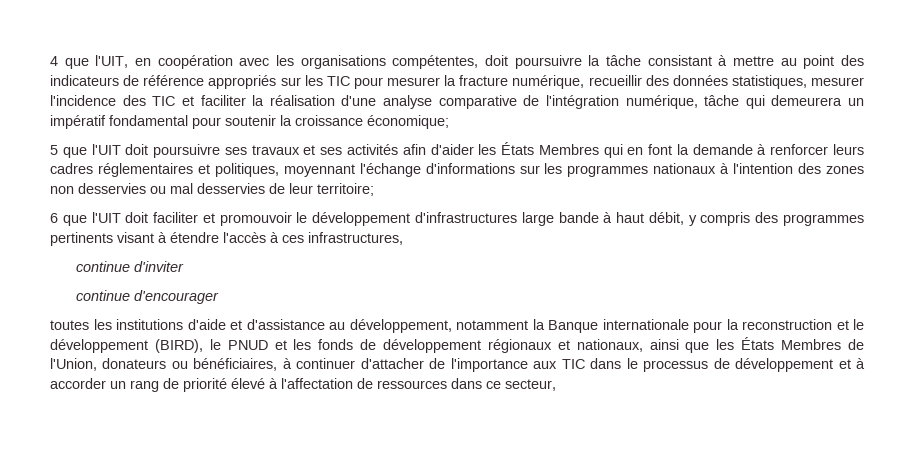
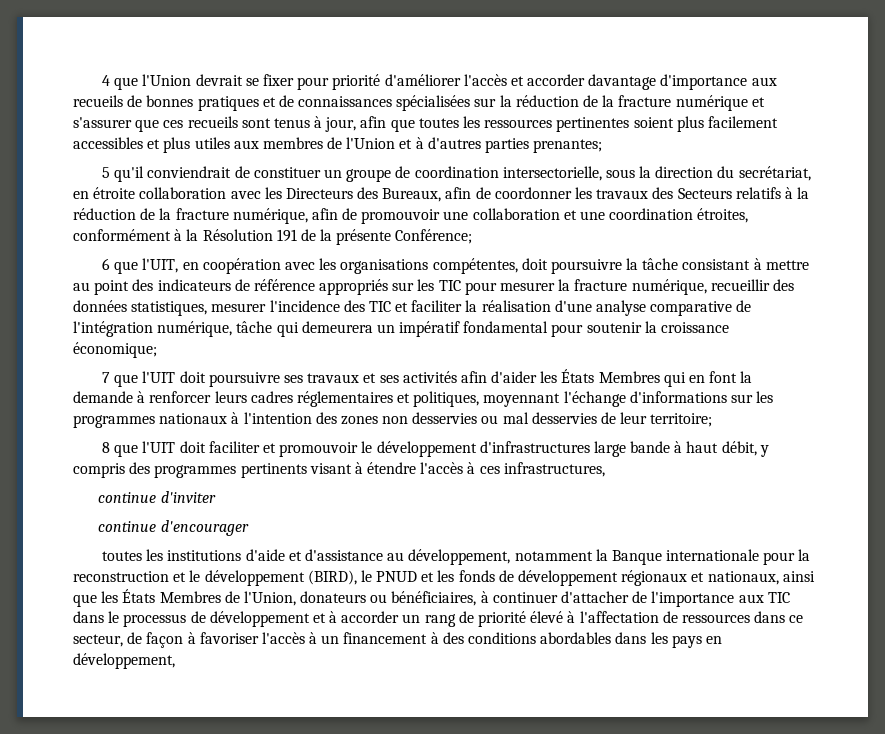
(89, 63) none -> [142,74,777,90] [73,95,765,111] [73,116,778,132] [73,137,603,153] [102,166,811,182] [73,187,810,202] [73,208,749,224] [73,229,473,245] [102,258,139,274] l'Union devrait se fixer pour priorité d'améliorer l'accès et accorder davantage d'importance aux recueils de bonnes pratiques et de connaissances spécialisées sur la réduction de la fracture numérique et s'assurer que ces recueils sont tenus à jour, afin que toutes les ressources pertinentes soient plus facilement accessibles et plus utiles aux membres de l'Union et à d'autres parties prenantes; // 5 qu'il conviendrait de constituer un groupe de coordination intersectorielle, sous la direction du secrétariat, en étroite collaboration avec les Directeurs des Bureaux, afin de coordonner les travaux des Secteurs relatifs à la réduction de la fracture numérique, afin de promouvoir une collaboration et une coordination étroites, conformément à la Résolution 191 de la présente Conférence; // 6 que
[50,145,58,155] 5 -> [102,372,111,383] 7
[50,213,58,223] 6 -> [102,442,111,453] 8
(556, 385) none -> [127,632,722,648] [73,653,175,669] de façon à favoriser l'accès à un financement à des conditions abordables dans les pays en développement,

